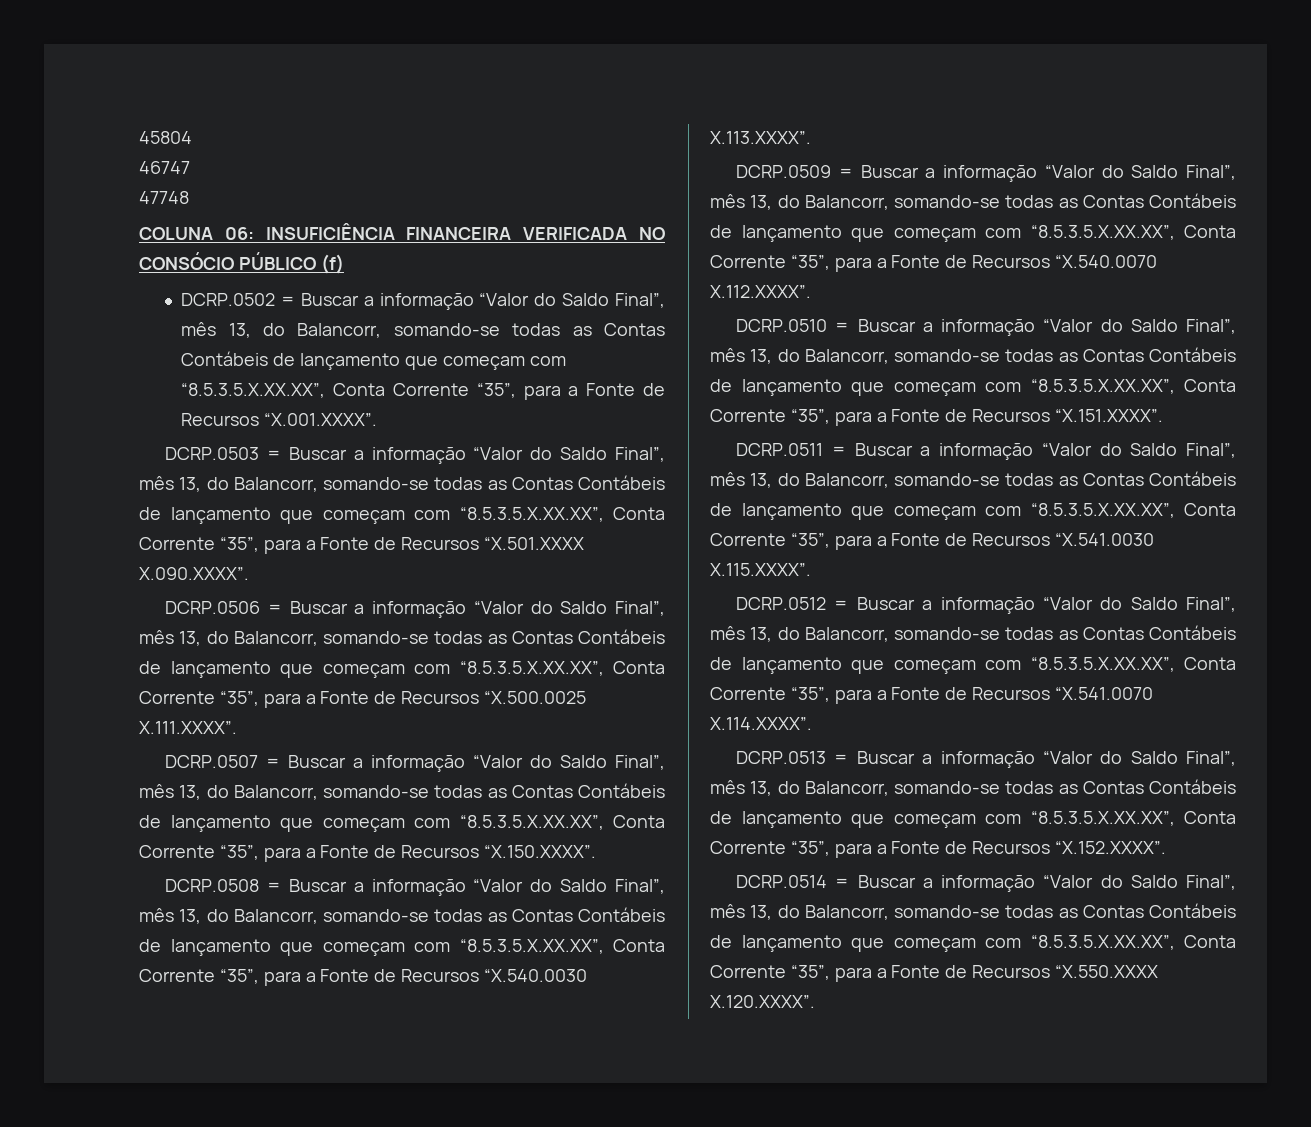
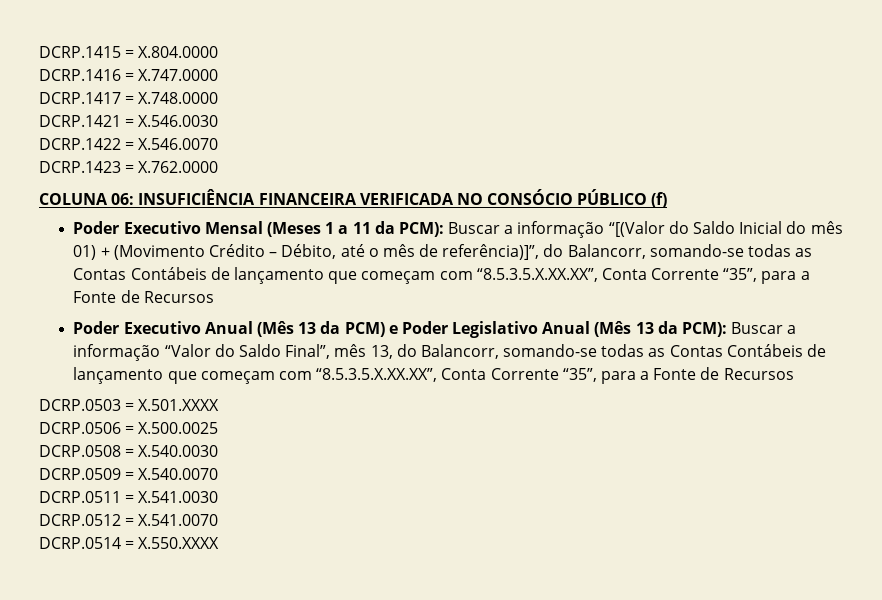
[139,131,192,144] [139,161,190,174] [139,191,189,204] 45804 // 46747 // 47748 -> [39,46,219,58] [39,69,219,81] [39,92,219,104] [39,115,219,127] [39,138,219,150] [39,161,219,173] DCRP.1415 = X.804.0000 // DCRP.1416 = X.747.0000 // DCRP.1417 = X.748.0000 // DCRP.1421 = X.546.0030 // DCRP.1422 = X.546.0070 // DCRP.1423 = X.762.0000
[181,293,296,306] DCRP.0502 = -> [73,221,843,238] [73,244,813,260] [73,267,810,284] [73,290,214,303] [73,321,727,338] Poder Executivo Mensal (Meses 1 a 11 da PCM): Buscar a informação “[(Valor do Saldo Inicial do mês 01) + (Movimento Crédito – Débito, até o mês de referência)]”, do Balancorr, somando-se todas as Contas Contábeis de lançamento que começam com “8.5.3.5.X.XX.XX”, Conta Corrente “35”, para a Fonte de Recursos // Poder Executivo Anual (Mês 13 da PCM) e Poder Legislativo Anual (Mês 13 da PCM):
[264,413,378,426] “X.001.XXXX”. -> (794, 374) none
[288,447,665,464] [139,475,665,492] [139,507,665,524] [139,537,585,554] [139,567,249,580] [165,601,665,618] [139,629,665,646] [139,661,665,678] [139,691,587,708] [139,721,237,734] [165,755,665,772] [139,783,665,800] [139,815,665,832] [139,845,597,862] [165,879,665,896] [139,907,665,924] [139,939,665,956] [139,969,588,986] [710,131,811,144] [736,165,1236,182] [710,193,1236,210] [710,225,1236,242] [710,255,1158,272] [710,285,811,298] [736,319,1236,336] [710,347,1236,364] [710,379,1236,396] [710,409,1164,426] [736,443,1236,460] [710,471,1236,488] [710,503,1236,520] [710,533,1155,550] [710,563,811,576] [736,597,1236,614] [710,625,1236,642] [710,657,1236,674] [710,687,1154,704] [710,717,812,730] [736,751,1236,768] [710,779,1236,796] [710,811,1236,828] [710,841,1167,858] [736,875,1236,892] [710,903,1236,920] [710,935,1236,952] [710,965,1159,982] [710,995,815,1008] Buscar a informação “Valor do Saldo Final”, mês 13, do Balancorr, somando-se todas as Contas Contábeis de lançamento que começam com “8.5.3.5.X.XX.XX”, Conta Corrente “35”, para a Fonte de Recursos “X.501.XXXX X.090.XXXX”. // DCRP.0506 = Buscar a informação “Valor do Saldo Final”, mês 13, do Balancorr, somando-se todas as Contas Contábeis de lançamento que começam com “8.5.3.5.X.XX.XX”, Conta Corrente “35”, para a Fonte de Recursos “X.500.0025 X.111.XXXX”. // DCRP.0507 = Buscar a informação “Valor do Saldo Final”, mês 13, do Balancorr, somando-se todas as Contas Contábeis de lançamento que começam com “8.5.3.5.X.XX.XX”, Conta Corrente “35”, para a Fonte de Recursos “X.150.XXXX”. // DCRP.0508 = Buscar a informação “Valor do Saldo Final”, mês 13, do Balancorr, somando-se todas as Contas Contábeis de lançamento que começam com “8.5.3.5.X.XX.XX”, Conta Corrente “35”, para a Fonte de Recursos “X.540.0030 X.113.XXXX”. // DCRP.0509 = Buscar a informação “Valor do Saldo Final”, mês 13, do Balancorr, somando-se todas as Contas Contábeis de lançamento que começam com “8.5.3.5.X.XX.XX”, Conta Corrente “35”, para a Fonte de Recursos “X.540.0070 X.112.XXXX”. // DCRP.0510 = Buscar a informação “Valor do Saldo Final”, mês 13, do Balancorr, somando-se todas as Contas Contábeis de lançamento que começam com “8.5.3.5.X.XX.XX”, Conta Corrente “35”, para a Fonte de Recursos “X.151.XXXX”. // DCRP.0511 = Buscar a informação “Valor do Saldo Final”, mês 13, do Balancorr, somando-se todas as Contas Contábeis de lançamento que começam com “8.5.3.5.X.XX.XX”, Conta Corrente “35”, para a Fonte de Recursos “X.541.0030 X.115.XXXX”. // DCRP.0512 = Buscar a informação “Valor do Saldo Final”, mês 13, do Balancorr, somando-se todas as Contas Contábeis de lançamento que começam com “8.5.3.5.X.XX.XX”, Conta Corrente “35”, para a Fonte de Recursos “X.541.0070 X.114.XXXX”. // DCRP.0513 = Buscar a informação “Valor do Saldo Final”, mês 13, do Balancorr, somando-se todas as Contas Contábeis de lançamento que começam com “8.5.3.5.X.XX.XX”, Conta Corrente “35”, para a Fonte de Recursos “X.152.XXXX”. // DCRP.0514 = Buscar a informação “Valor do Saldo Final”, mês 13, do Balancorr, somando-se todas as Contas Contábeis de lançamento que começam com “8.5.3.5.X.XX.XX”, Conta Corrente “35”, para a Fonte de Recursos “X.550.XXXX X.120.XXXX”. -> [138,399,220,411] [39,422,219,434] [39,445,219,457] [39,468,219,480] [39,491,219,503] [39,514,219,526] [39,537,220,549] X.501.XXXX // DCRP.0506 = X.500.0025 // DCRP.0508 = X.540.0030 // DCRP.0509 = X.540.0070 // DCRP.0511 = X.541.0030 // DCRP.0512 = X.541.0070 // DCRP.0514 = X.550.XXXX

